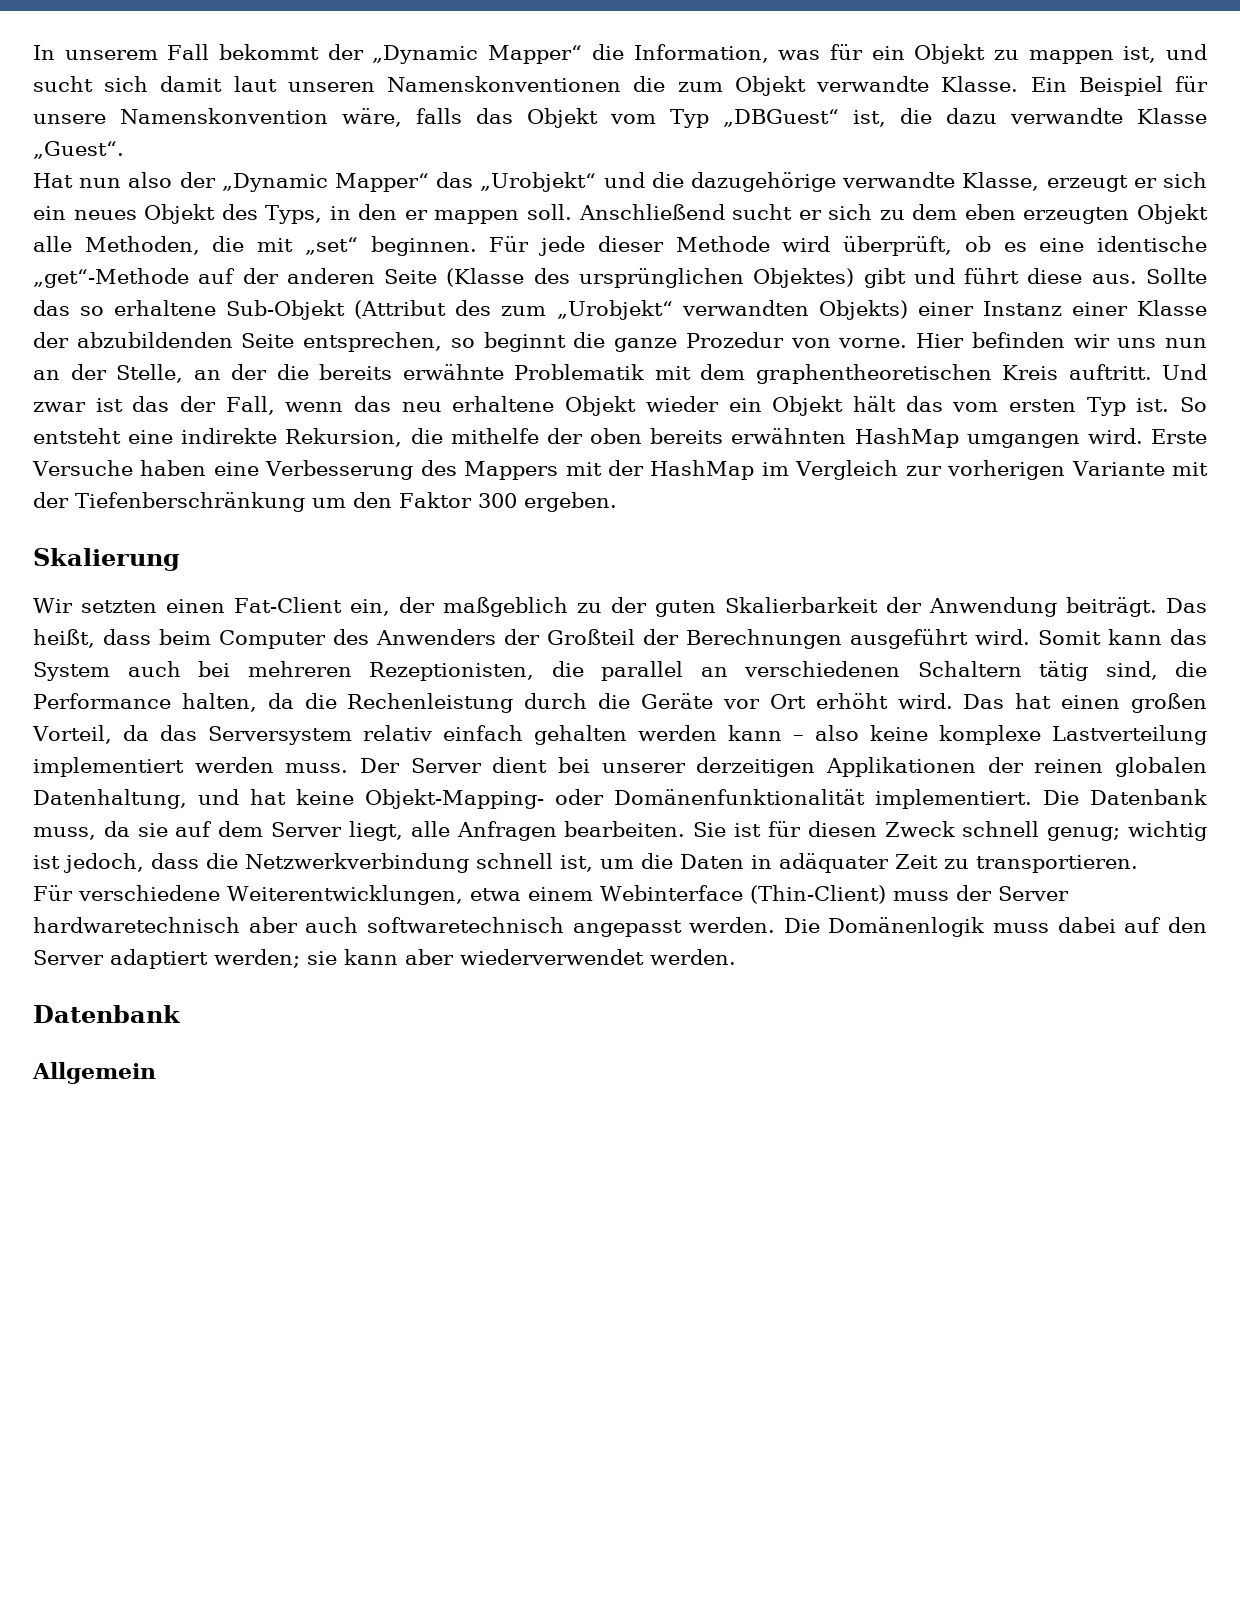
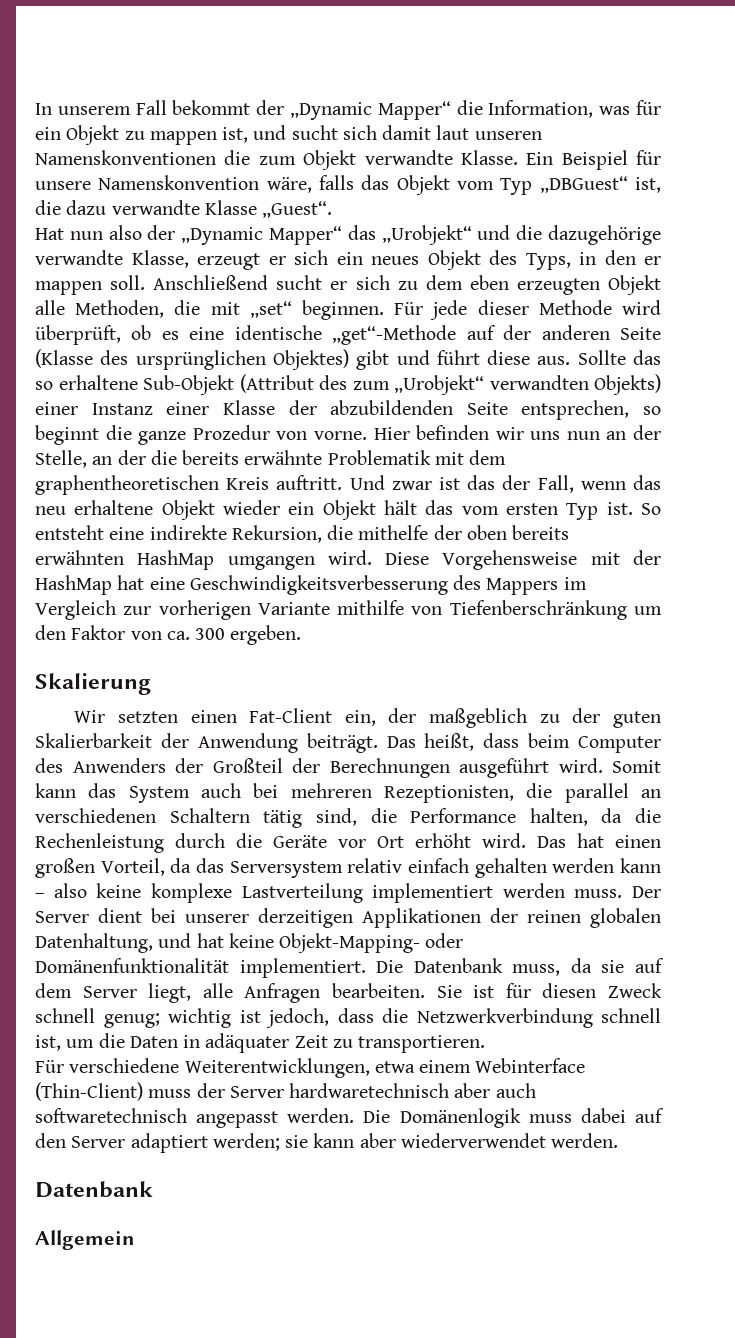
[1151,429,1208,444] [32,460,755,480] Erste Versuche haben eine Verbesserung des Mappers mit der HashMap -> [385,550,661,570] [35,575,559,595] Diese Vorgehensweise mit der HashMap hat eine Geschwindigkeitsverbesserung des Mappers
[1172,462,1208,476] [33,492,69,508] mit der -> [337,600,443,615] mithilfe von
(472, 500) none -> [130,631,190,640] von ca.

